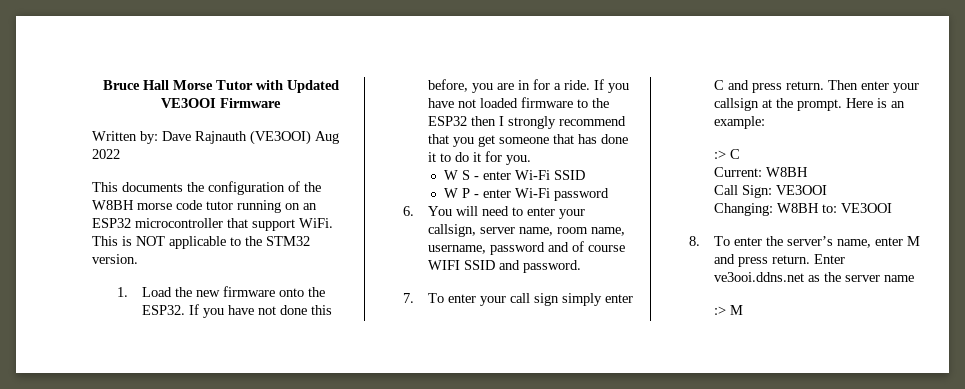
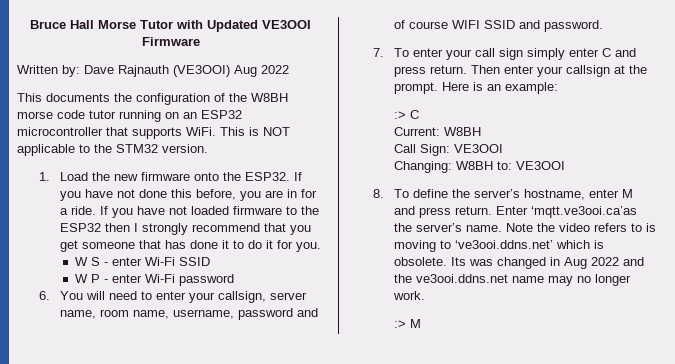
[252,219,295,231] support -> [132,127,182,139] supports
[733,236,871,248] enter the server’s name, -> [413,189,586,200] define the server’s hostname,
[713,272,914,282] ve3ooi.ddns.net as the server name -> [531,206,638,218] [394,223,657,232] [394,240,605,252] [394,257,645,269] [394,274,632,286] [393,291,426,300] ‘mqtt.ve3ooi.ca’as the server’s name. Note the video refers to is moving to ‘ve3ooi.ddns.net’ which is obsolete. Its was changed in Aug 2022 and the ve3ooi.ddns.net name may no longer work.

